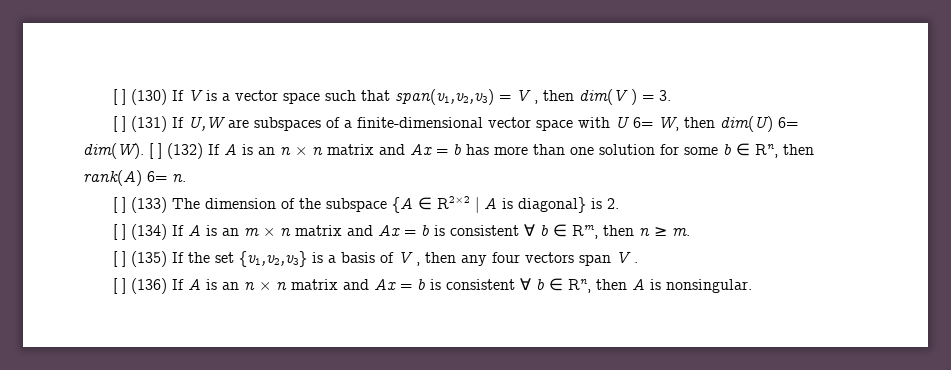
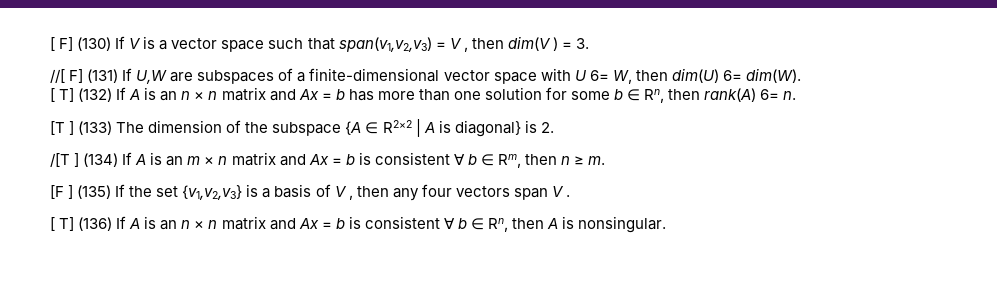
[113,89,127,105] [ ] -> [50,37,74,51] [ F]
[113,116,127,132] [ ] -> [50,69,84,83] //[ F]
[149,143,162,159] [ ] -> [50,88,75,102] // [ T]
[113,197,119,213] [ -> [50,121,65,135] [T
[113,224,119,240] [ -> [50,153,70,167] /[T
[113,251,119,267] [ -> [50,185,64,199] [F
[122,278,127,294] ] -> [59,217,75,231] T]

